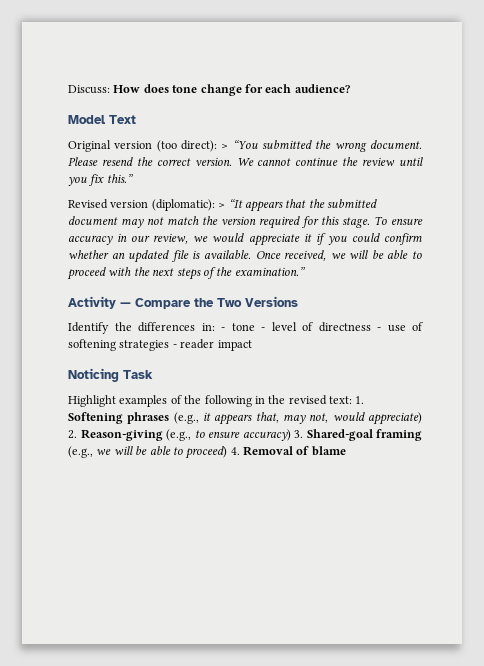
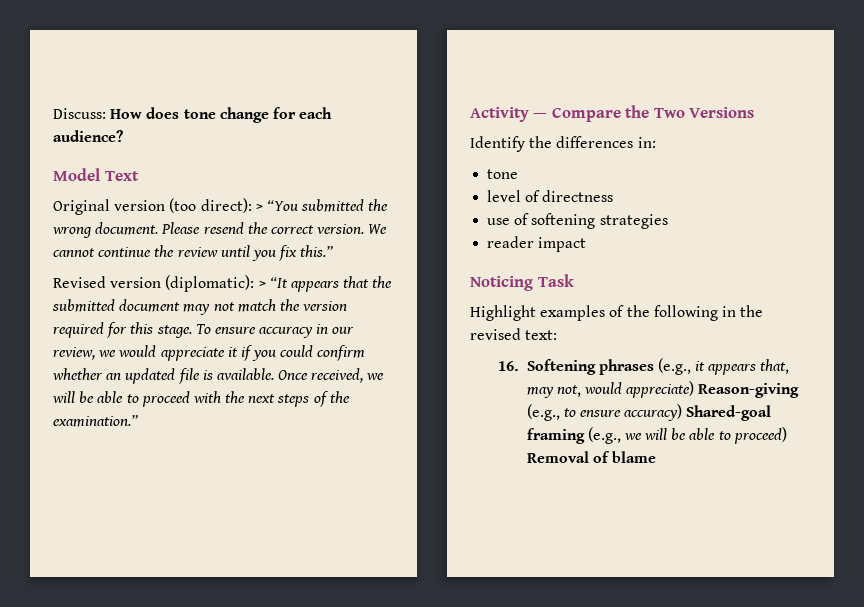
[221,323,265,331] - tone - -> [487,169,519,179] // tone //
[377,327,381,331] - -> (614, 196) //
[172,344,177,348] - -> (668, 221) //
[355,396,365,404] 1. -> [497,361,519,371] // 16.
[68,430,77,439] 2. -> (695, 389) none
[294,430,303,438] 3. -> (683, 412) none
[230,447,240,455] 4. -> (787, 435) none

